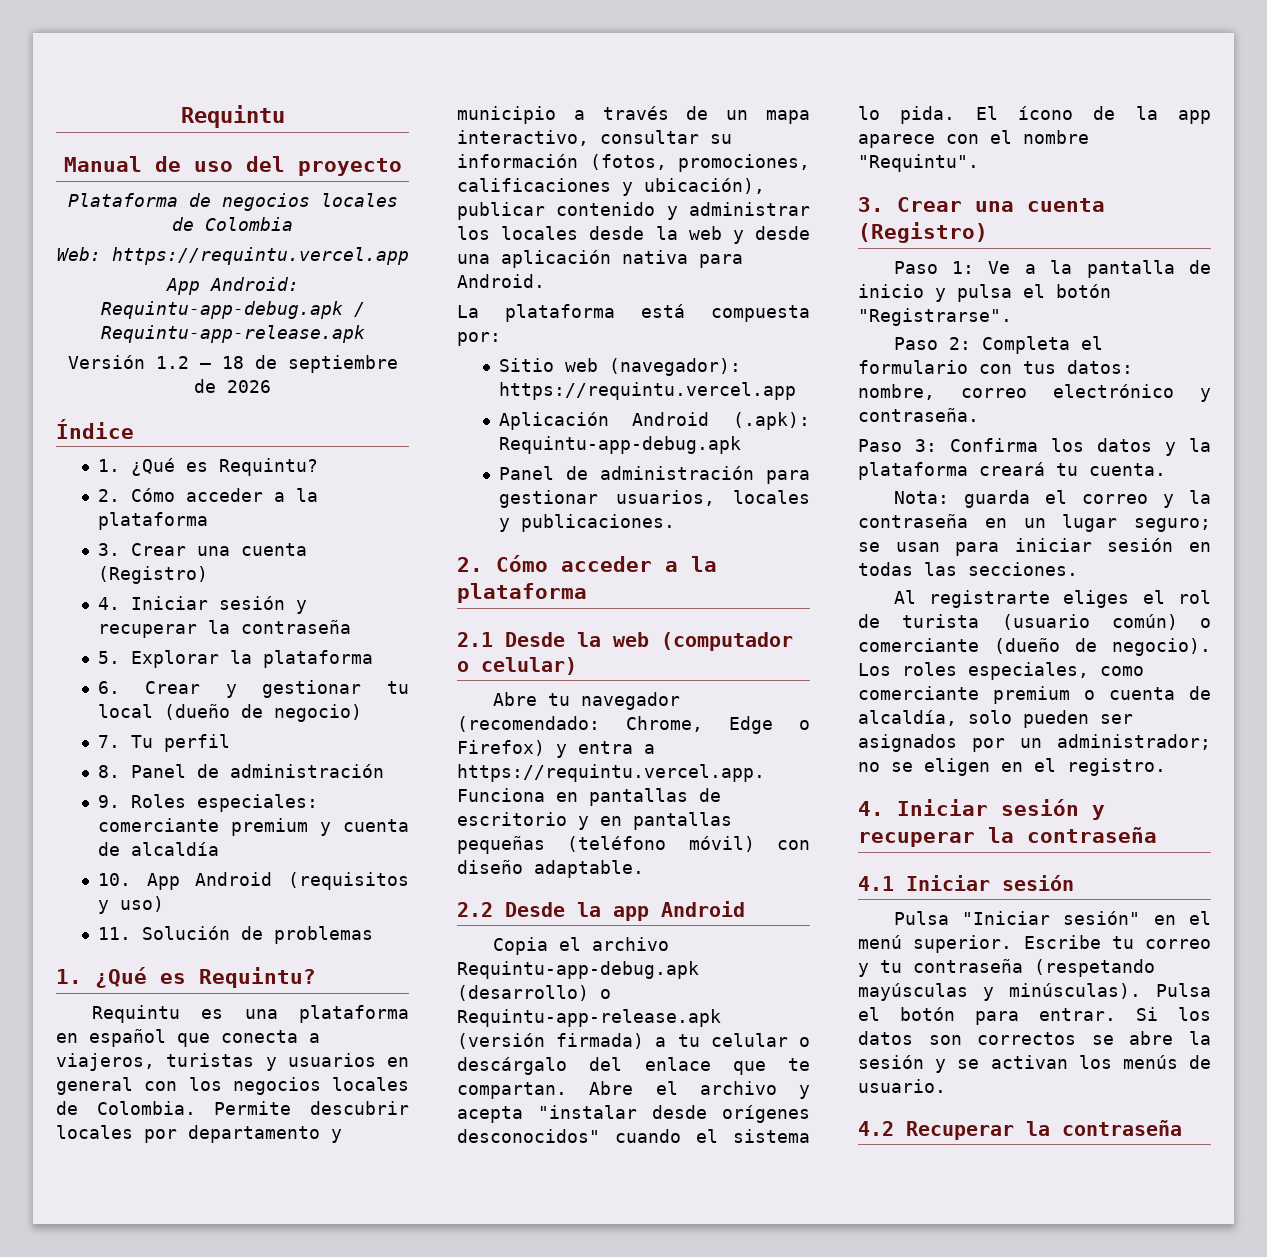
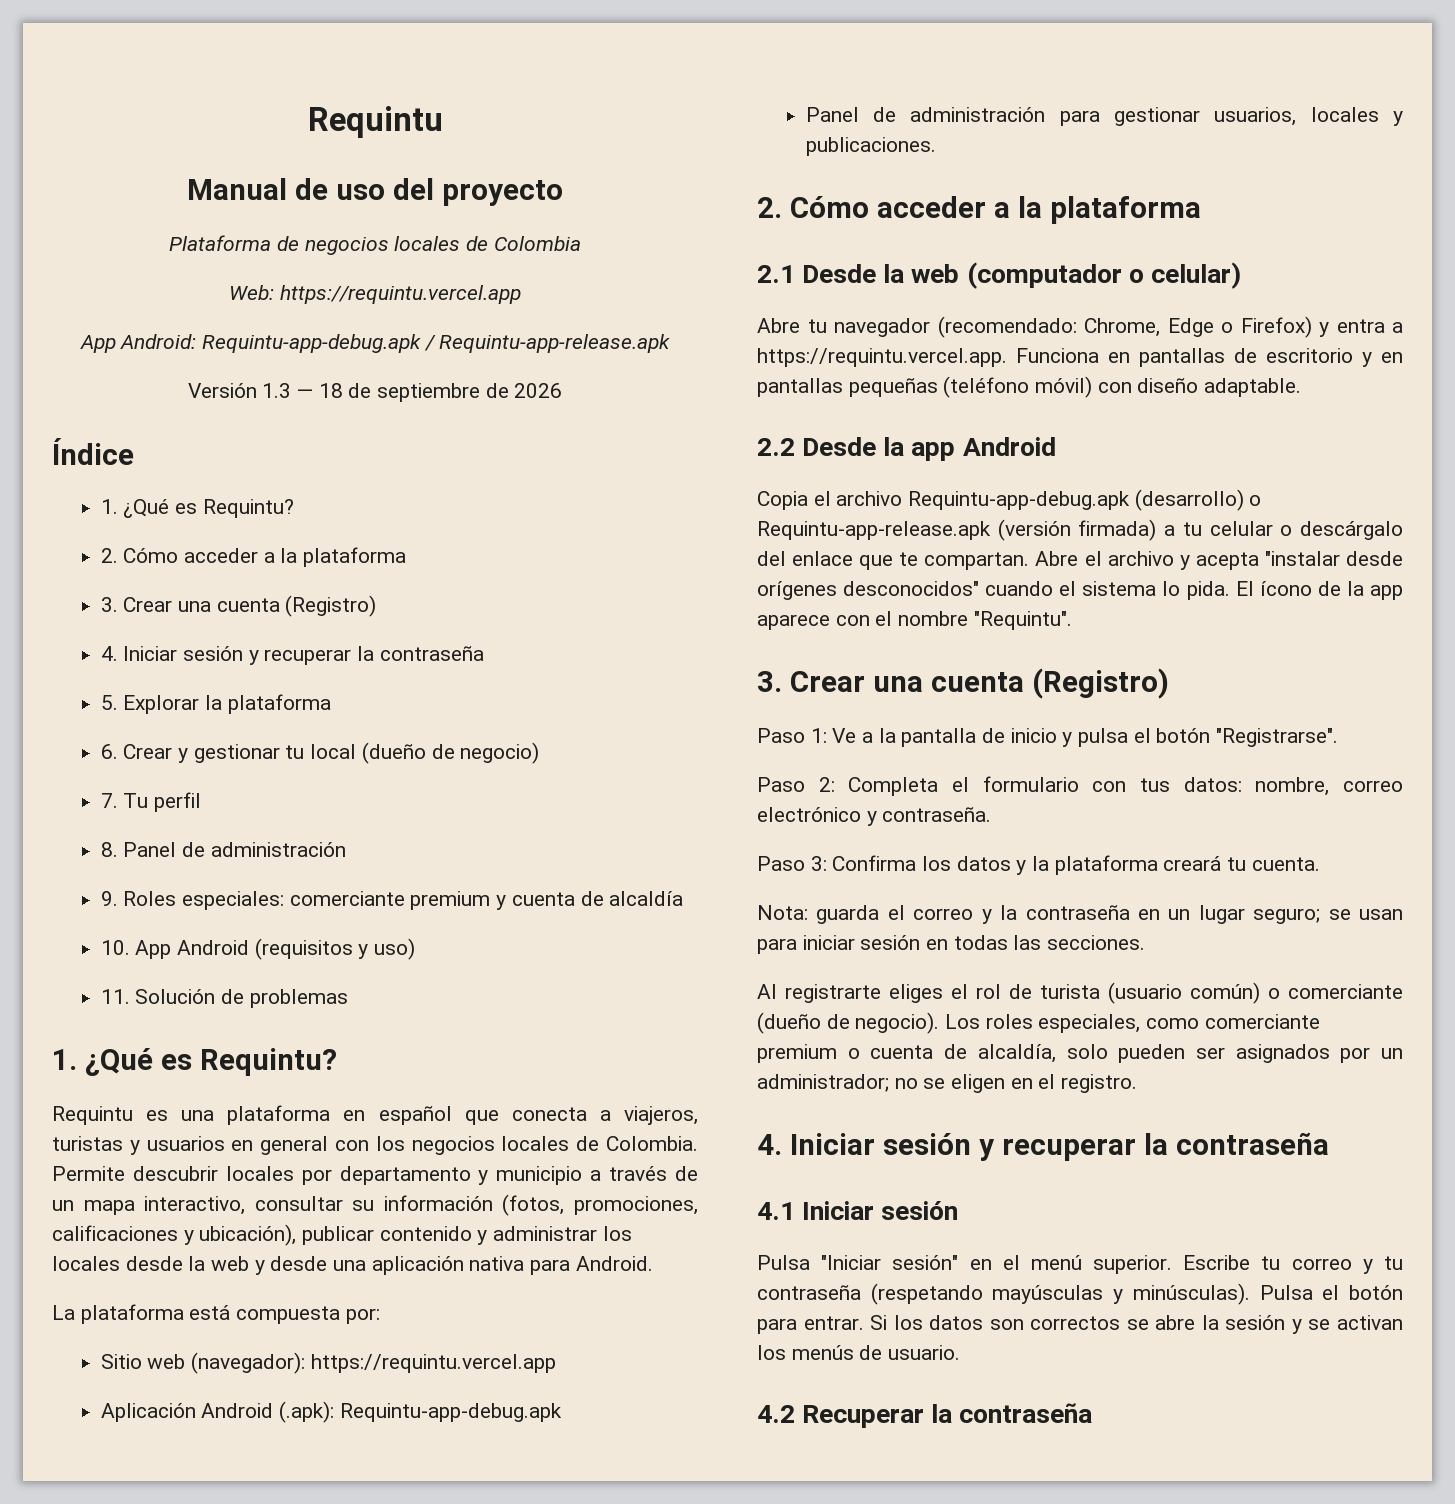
[155,356,189,369] 1.2 -> [262,383,292,398] 1.3

